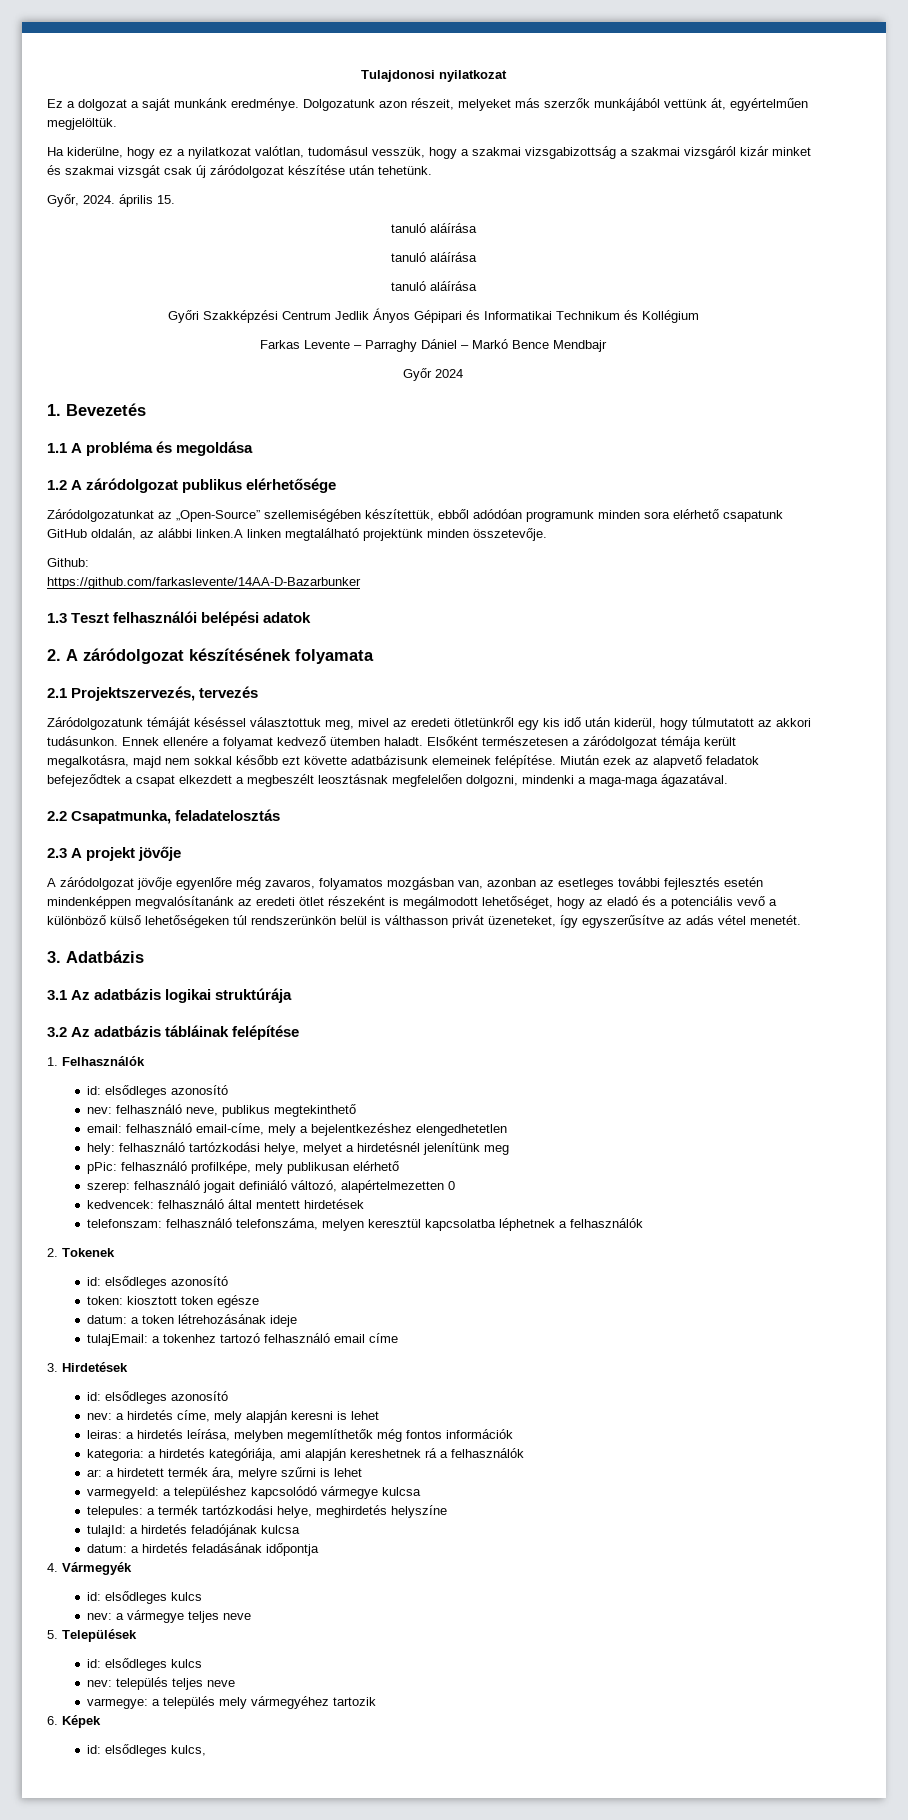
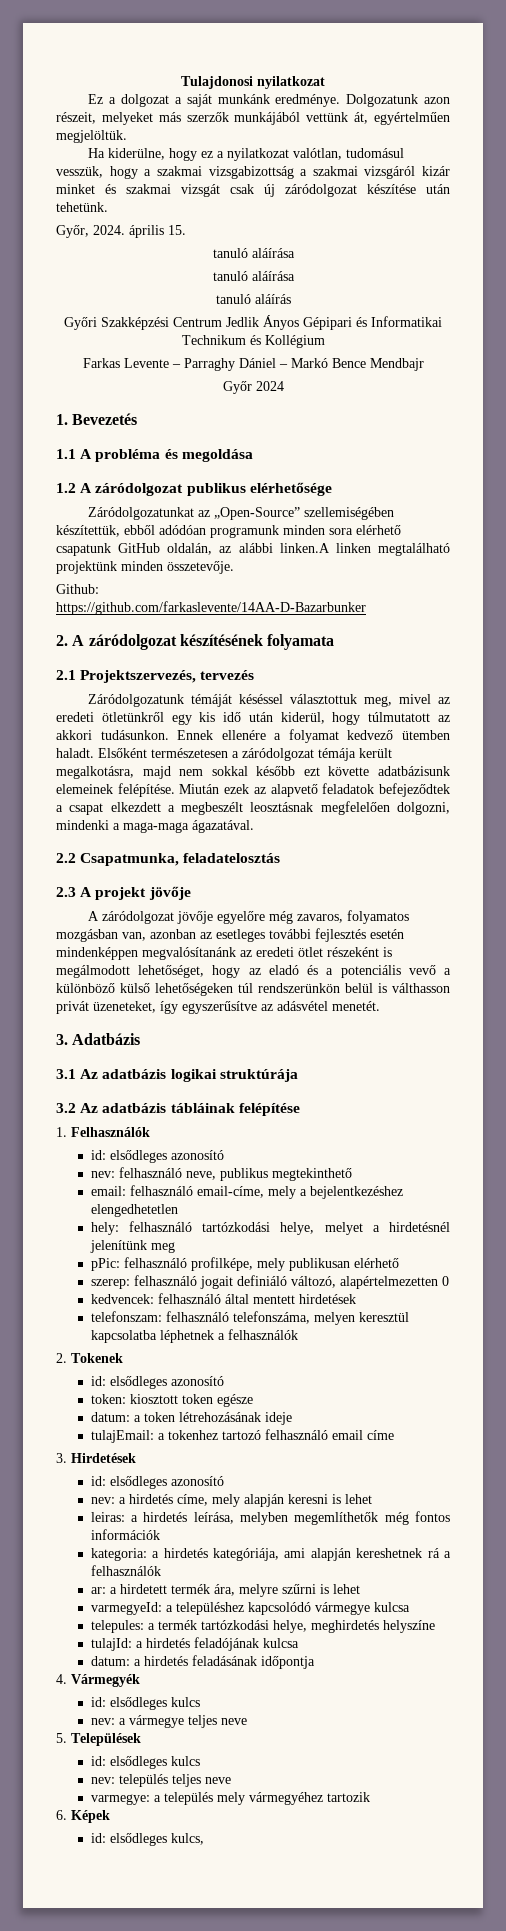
[429,281,477,291] aláírása -> [254,294,291,304] aláírás
[47,611,312,626] // 1.3 Teszt felhasználói belépési adatok -> (366, 608) none
[176,877,232,890] egyenlőre -> [217,911,266,924] egyelőre
[686,915,746,925] adás vétel -> [277,1001,328,1011] adásvétel

